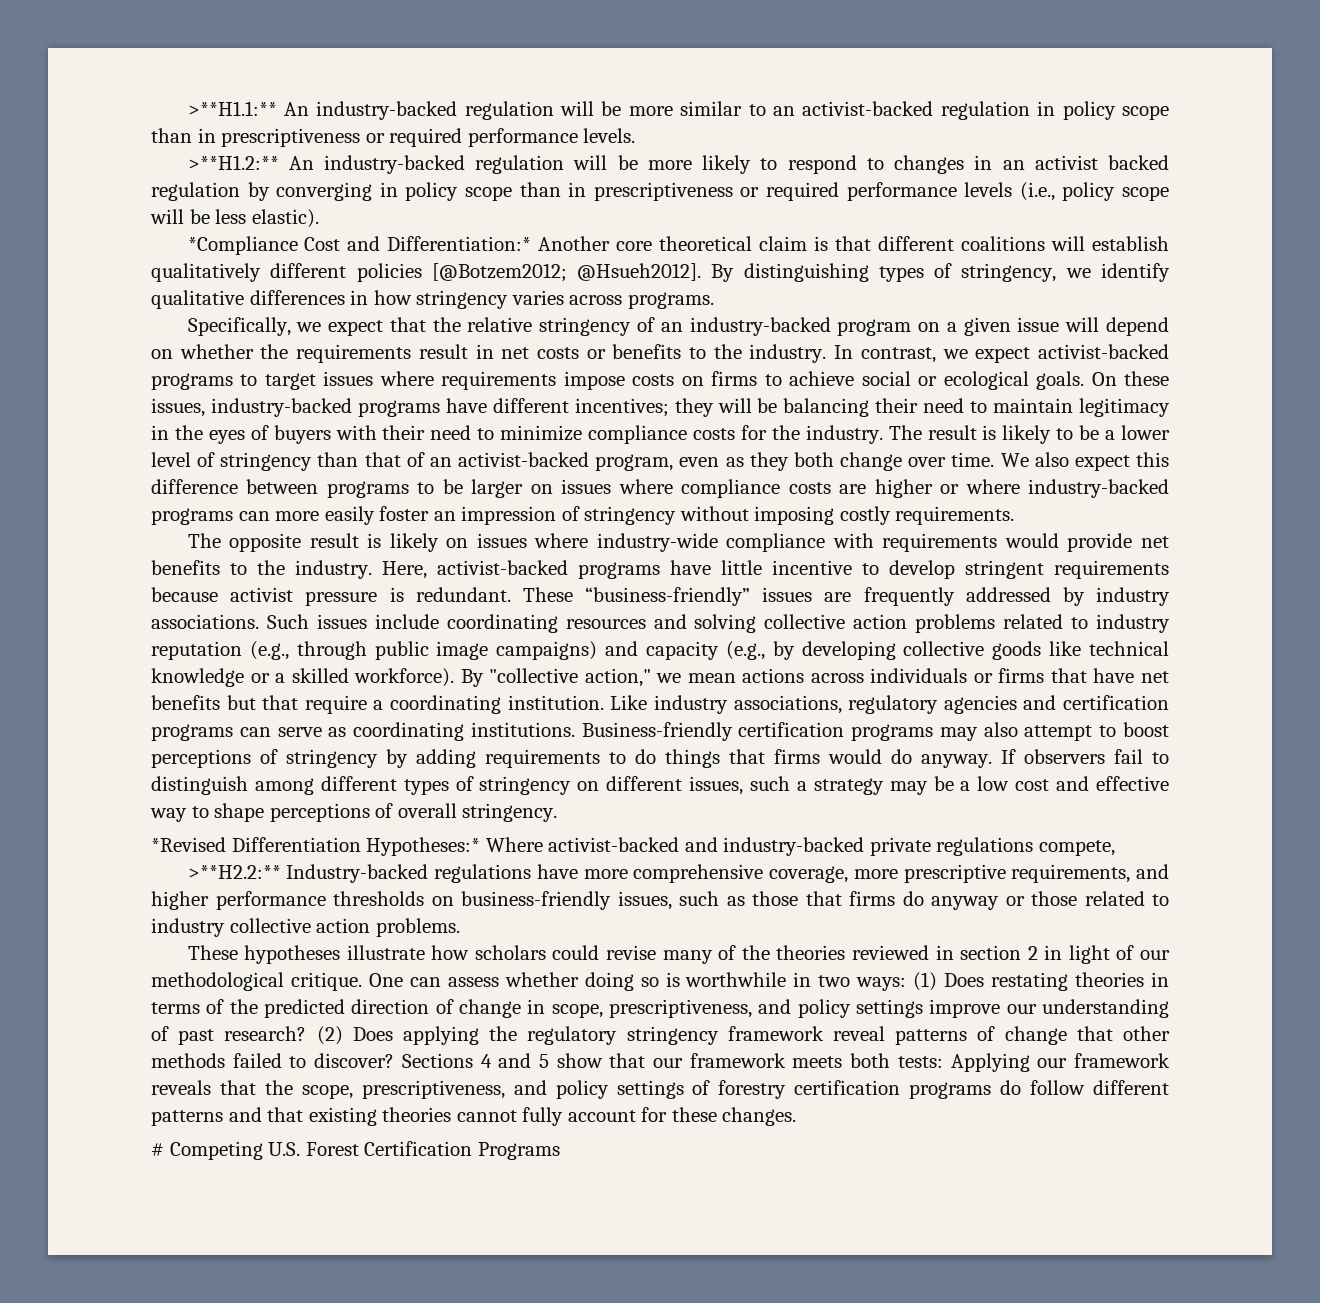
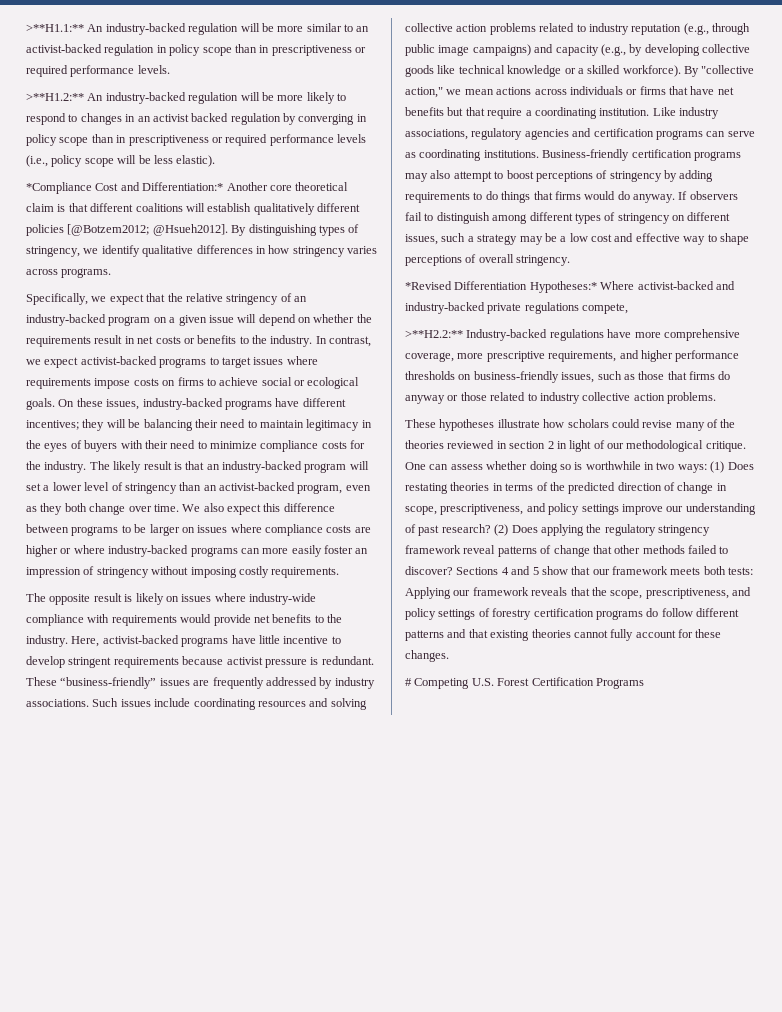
[927,425,1100,444] result is likely to be -> [113,461,369,473] [26,483,41,491] likely result is that an industry-backed program will set
[364,452,425,467] that of -> (202, 486) none

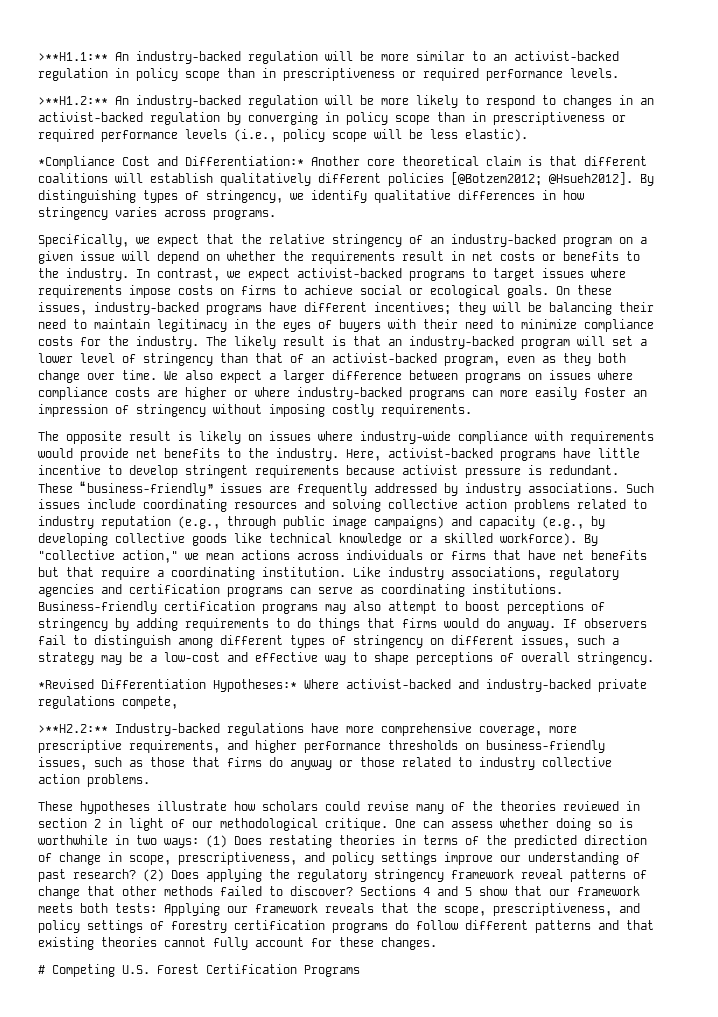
[152,113,229,122] activist backed -> [38,112,143,122] activist-backed
(202, 486) none -> [255,353,304,363] that of
[263,503,281,512] this -> [269,370,325,383] a larger
[121,524,180,536] to be larger -> (521, 378) none
[569,233,612,242] low cost -> [164,652,220,662] low-cost

